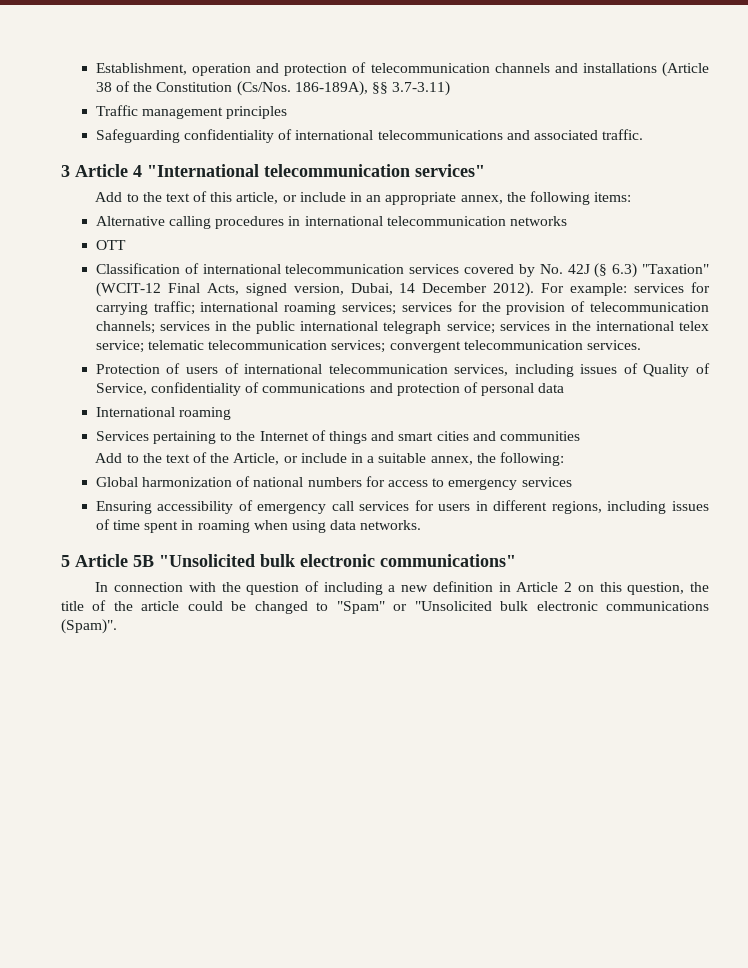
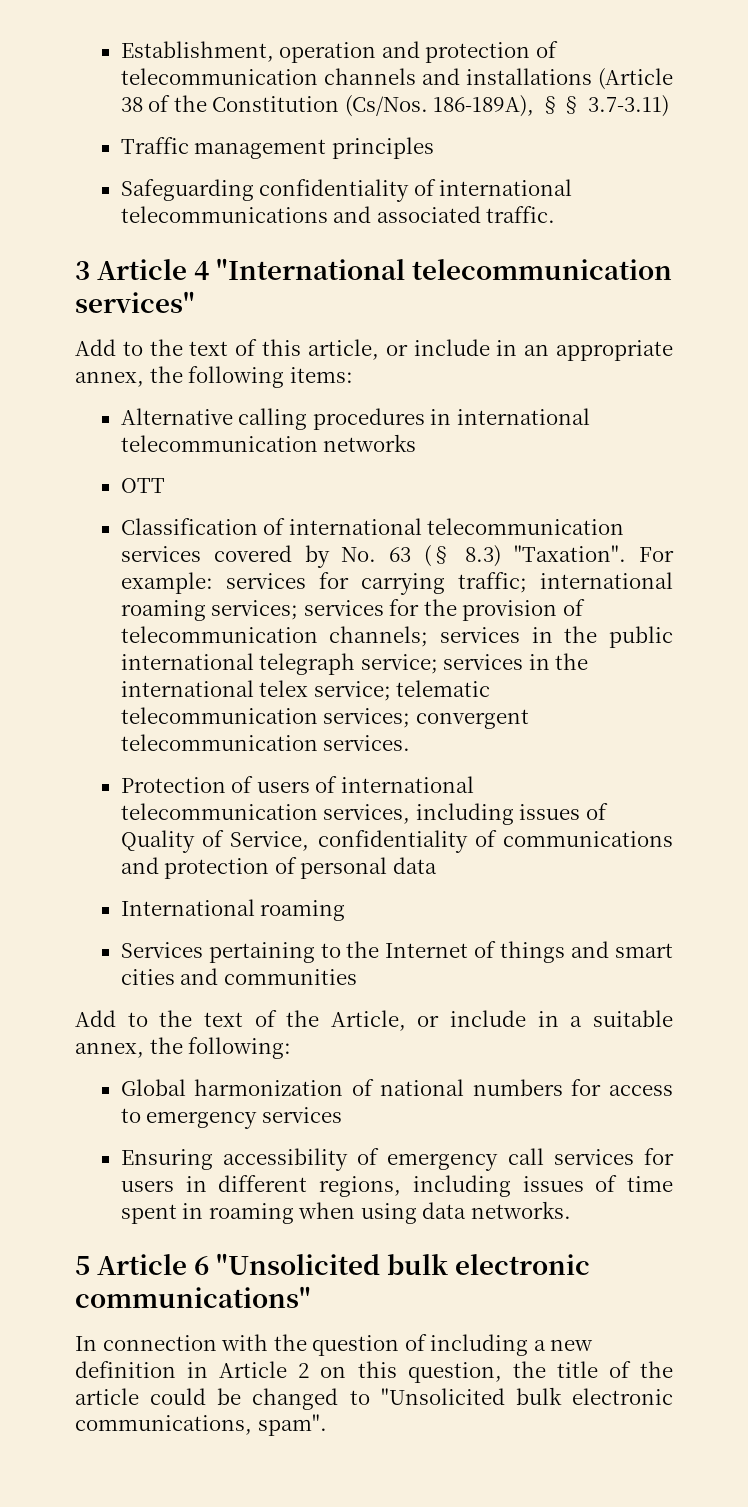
[567,263,709,278] [95,282,535,297] 42J (§ 6.3) "Taxation" (WCIT-12 Final Acts, signed version, Dubai, 14 December 2012). -> [389,545,627,567] 63 (§ 8.3) "Taxation".
[133,555,154,567] 5В -> [194,1256,210,1275] 6
[336,601,709,614] [61,619,117,634] "Spam" or "Unsolicited bulk electronic communications (Spam)". -> [380,1387,674,1405] [75,1414,327,1436] "Unsolicited bulk electronic communications, spam".

